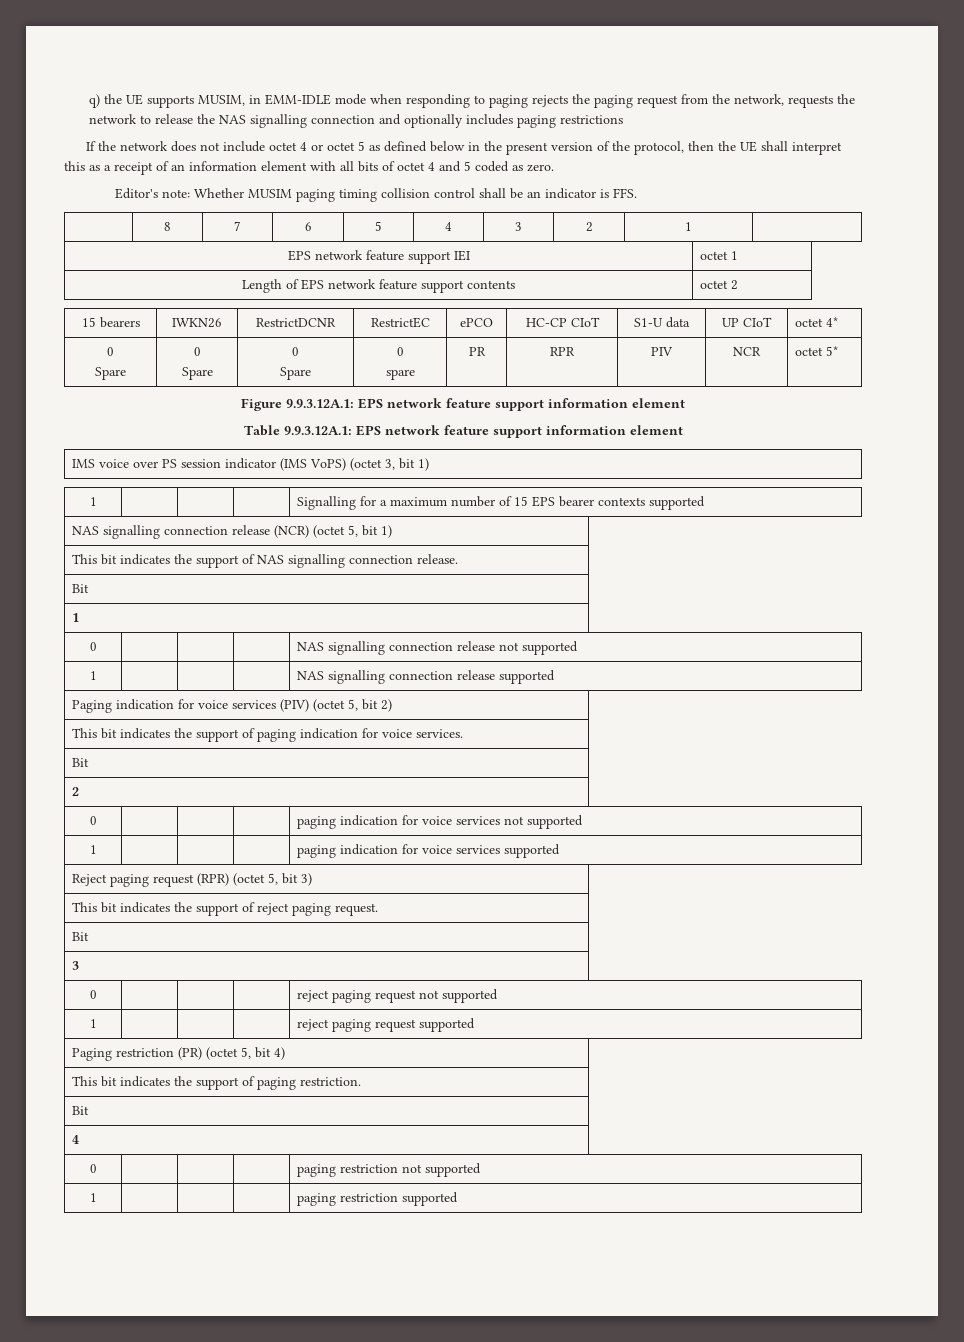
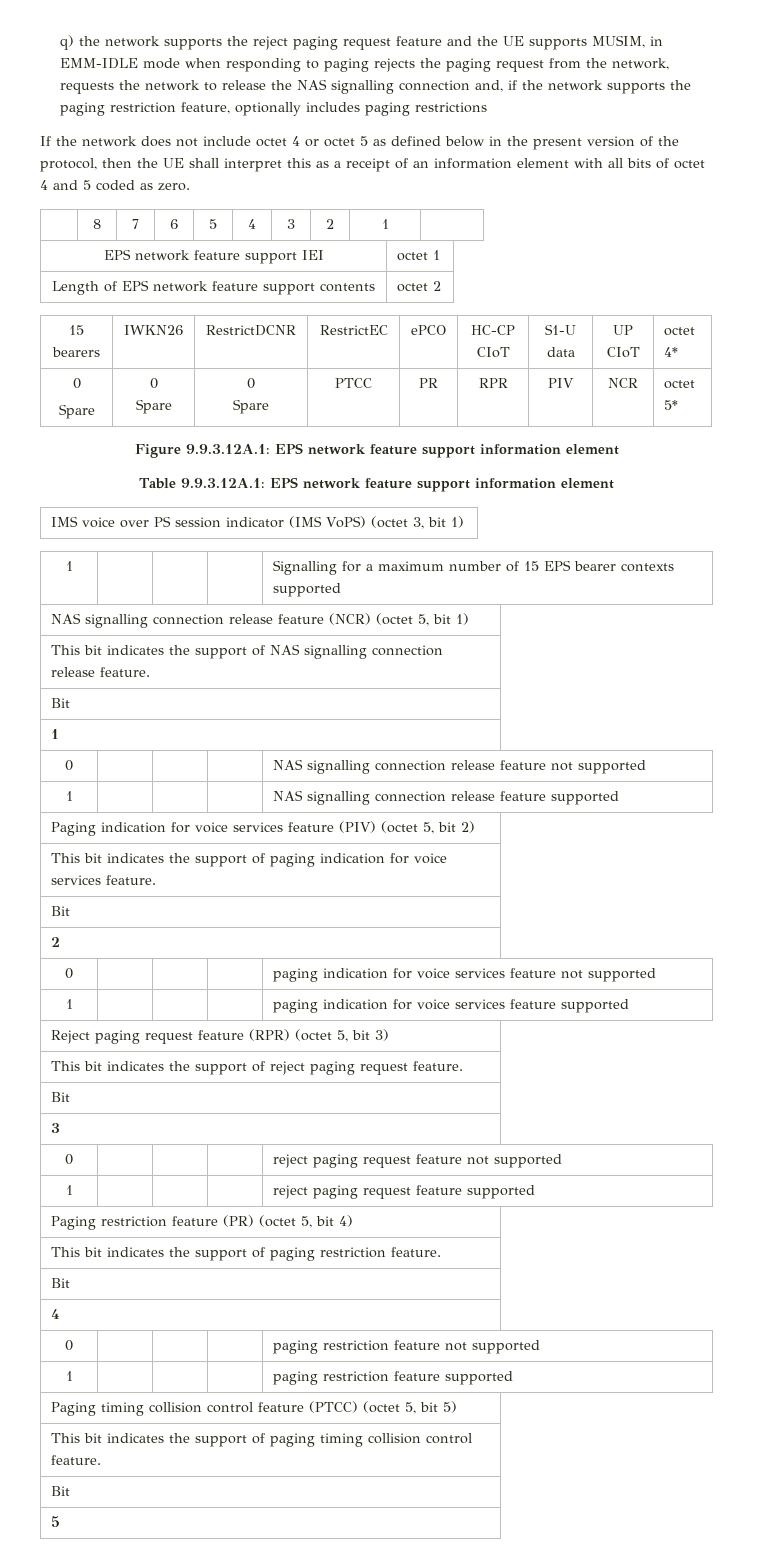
(123, 99) none -> [104,36,498,50] network supports the reject paging request feature and the
[379,114,402,125] and -> [474,80,691,94] [59,102,230,116] and, if the network supports the paging restriction feature,
[114,188,637,202] // Editor's note: Whether MUSIM paging timing collision control shall be an indicator is FFS. -> (190, 187) none
[396,347,404,356] [385,369,415,380] 0 // spare -> [334,378,372,388] PTCC
(271, 530) none -> [278,614,325,624] feature
[417,554,459,564] release. -> [51,667,151,677] release feature.
(496, 646) none -> [500,760,547,770] feature
(496, 675) none -> [500,791,547,801] feature
(277, 704) none -> [288,822,335,832] feature
[416,729,464,738] services. -> [51,875,157,885] services feature.
(501, 820) none -> [510,968,557,978] feature
(501, 849) none -> [510,999,557,1009] feature
(195, 880) none -> [198,1030,245,1040] feature
[335,903,379,916] request. -> [360,1061,464,1075] request feature.
(417, 996) none -> [416,1154,463,1164] feature
(417, 1025) none -> [416,1185,463,1195] feature
(175, 1052) none -> [172,1216,219,1226] feature
[300,1077,362,1086] restriction. -> [320,1247,442,1258] restriction feature.
(399, 1168) none -> [394,1340,441,1350] feature
[402,1192,459,1206] supported -> [394,1371,514,1385] [51,1401,458,1416] [51,1433,473,1447] [51,1455,102,1465] [51,1486,71,1496] [51,1516,61,1527] feature supported // Paging timing collision control feature (PTCC) (octet 5, bit 5) // This bit indicates the support of paging timing collision control feature. // Bit // 5

